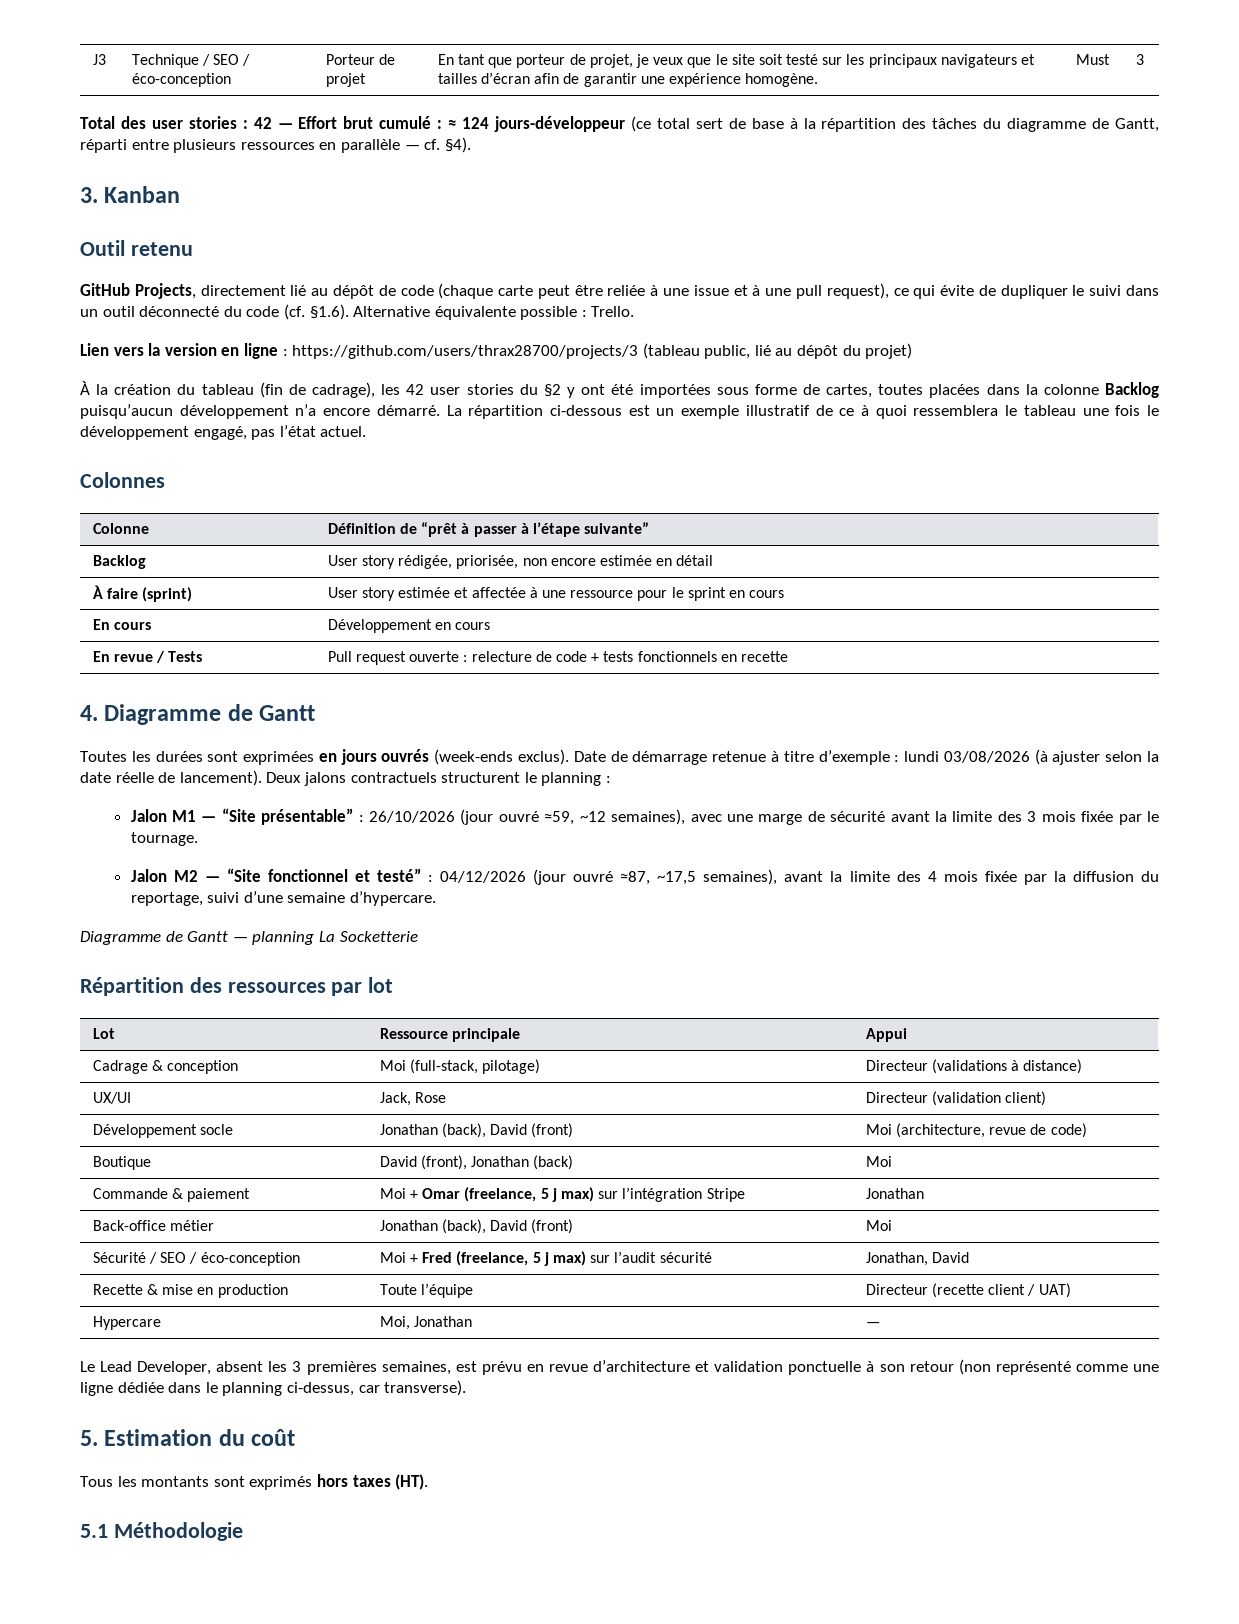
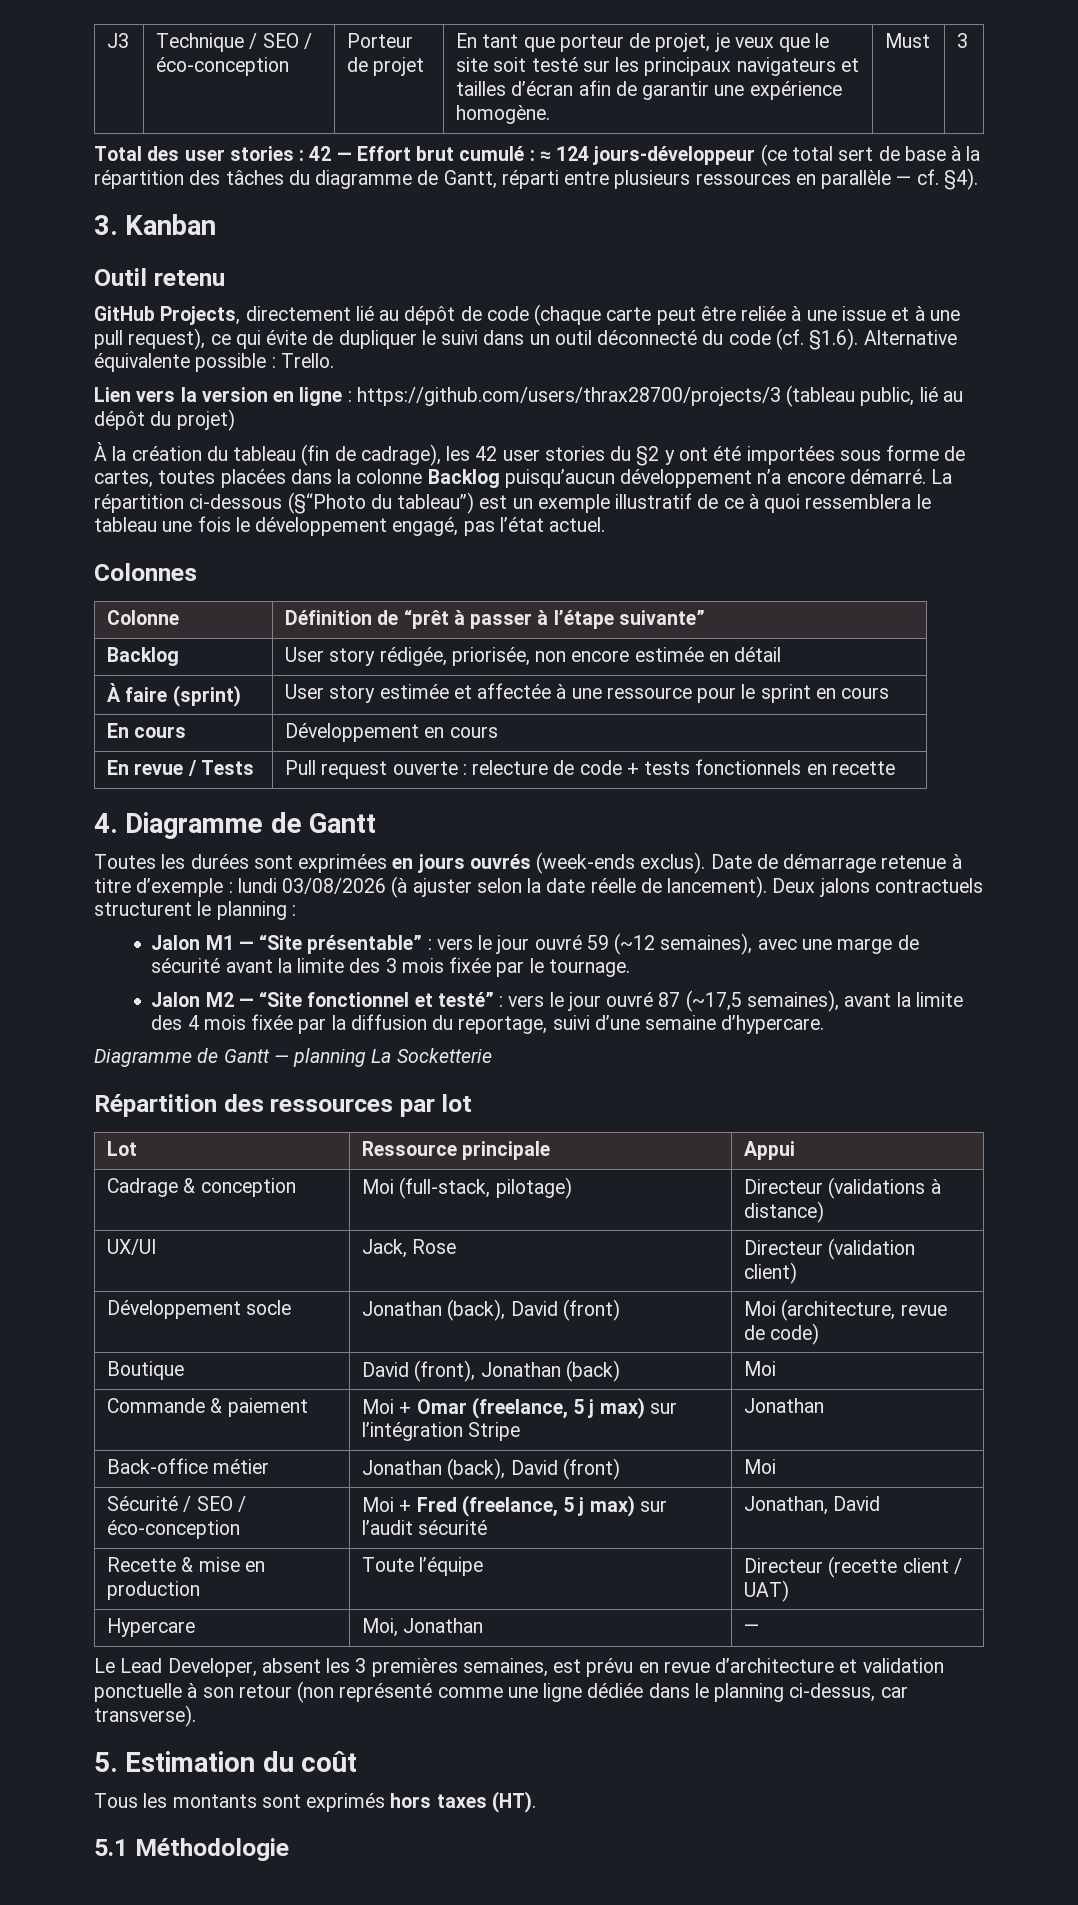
(622, 410) none -> [287,492,475,514] (§“Photo du tableau”)
[369,809,606,825] 26/10/2026 (jour ouvré ≈59, ~12 -> [436,933,656,955] vers le jour ouvré 59 (~12
[440,869,697,885] 04/12/2026 (jour ouvré ≈87, ~17,5 -> [508,990,742,1012] vers le jour ouvré 87 (~17,5

